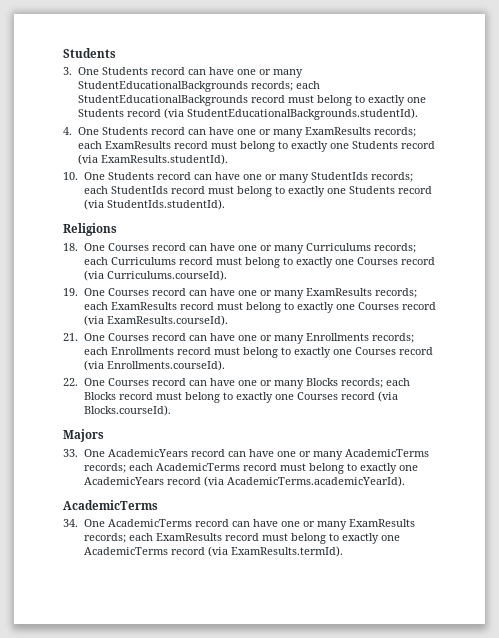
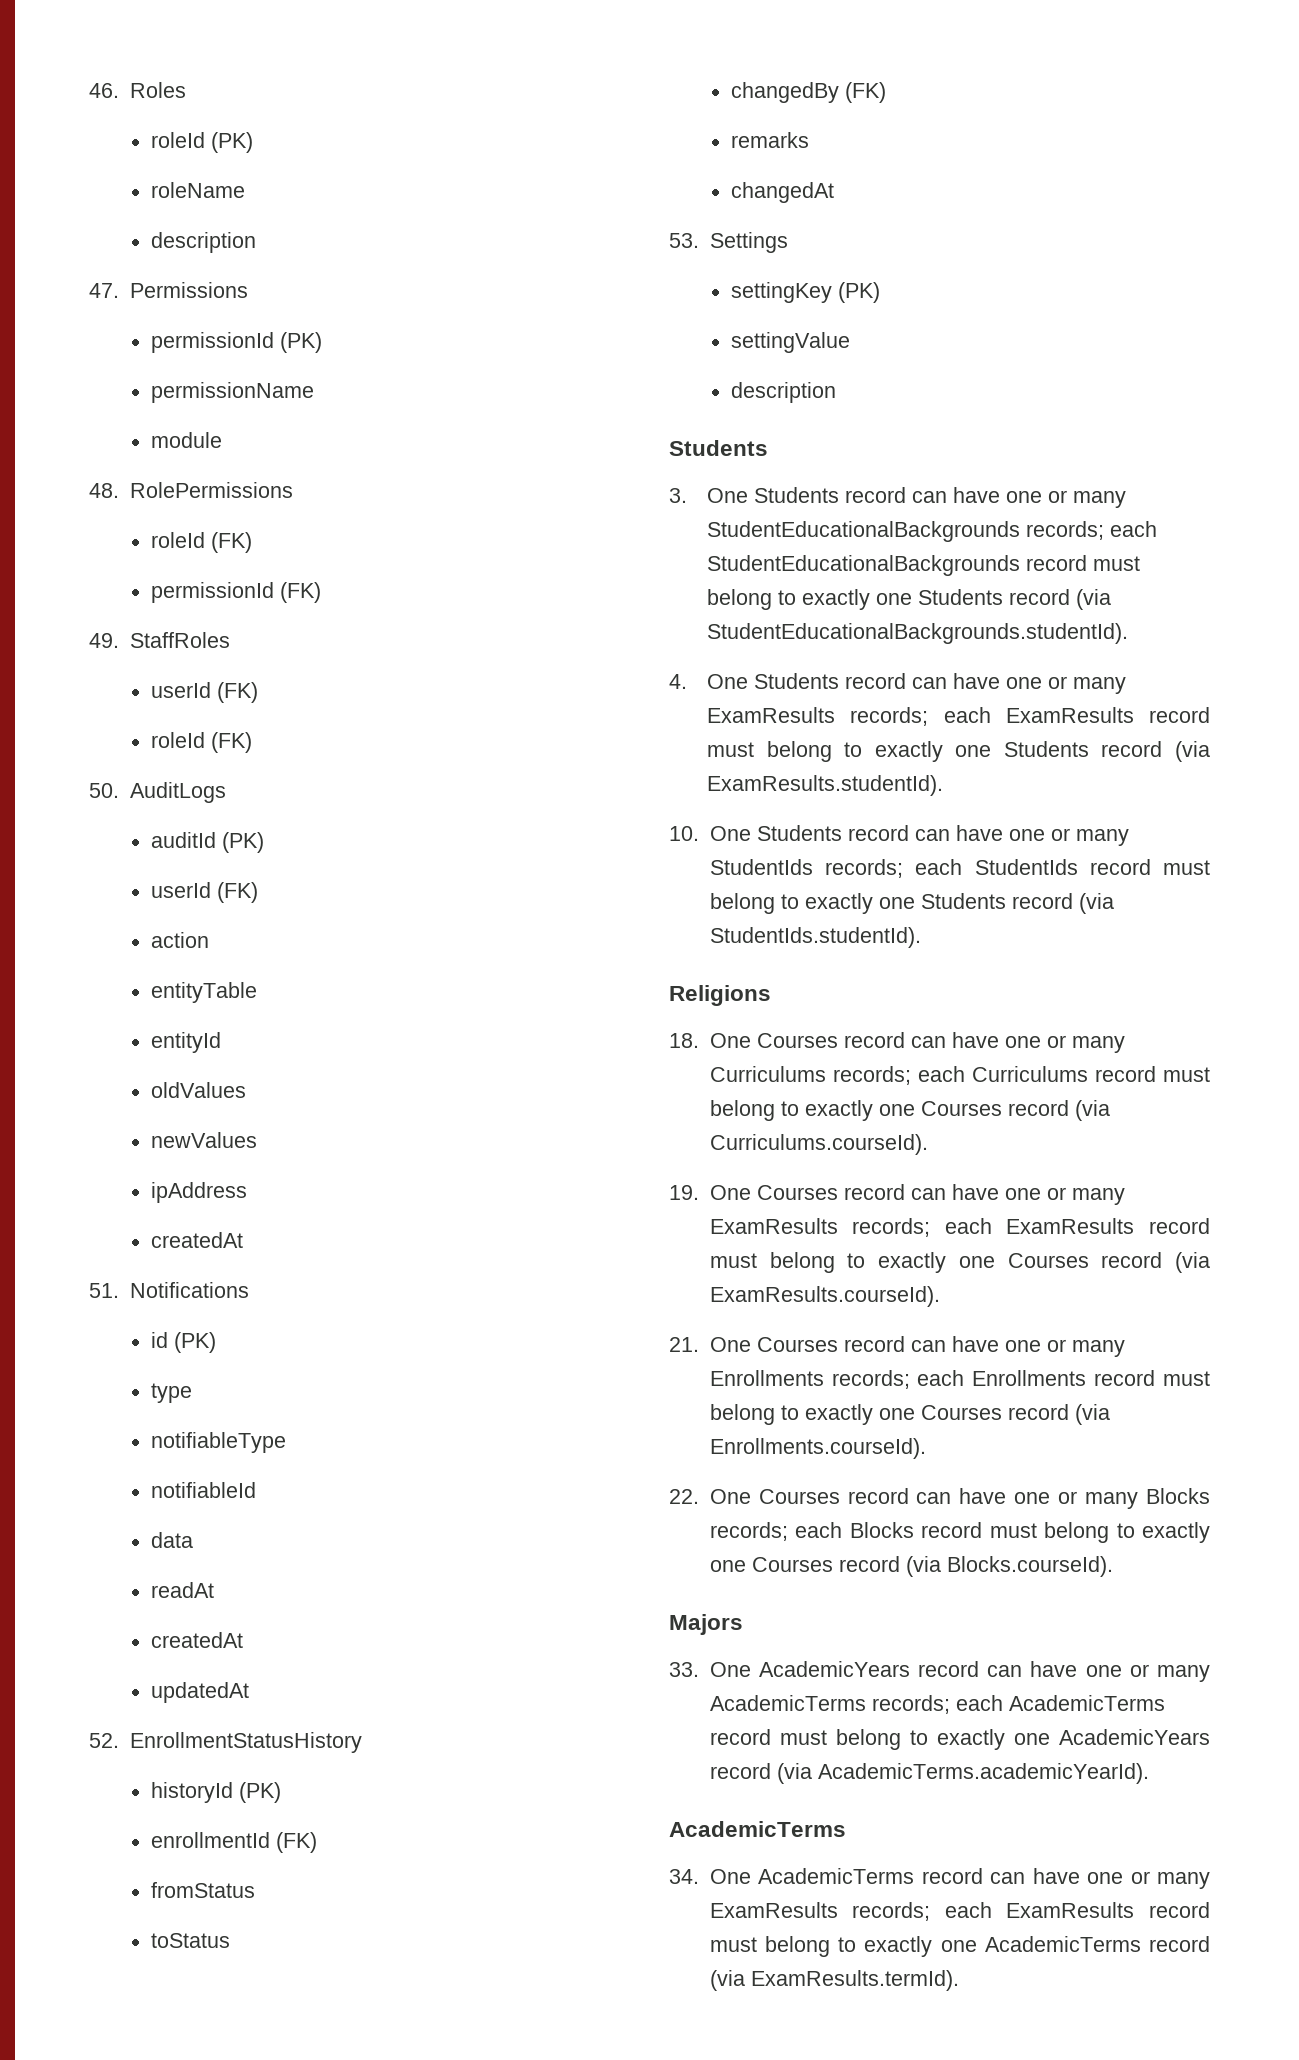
(63, 53) none -> [89,82,186,98] [150,132,253,153] [150,182,245,198] [150,232,256,253] [89,282,248,298] [150,332,322,353] [150,382,314,403] [150,432,222,448] [89,482,293,498] [150,532,252,553] [150,582,321,603] [89,632,230,648] [150,682,258,703] [150,732,252,753] [89,782,226,803] [150,832,264,853] [150,882,258,903] [150,932,209,948] [150,982,257,1003] [150,1032,221,1053] [150,1082,246,1098] [150,1132,257,1148] [150,1182,247,1203] [150,1232,243,1248] [89,1282,249,1298] [150,1332,216,1353] [150,1383,192,1403] [150,1432,286,1453] [150,1482,256,1498] [150,1532,193,1548] [150,1582,214,1598] [150,1632,243,1648] [150,1682,249,1703] [89,1732,362,1753] [150,1782,281,1803] [150,1832,317,1853] [150,1882,255,1898] [150,1933,230,1948] [730,82,886,103] [730,132,809,148] [730,182,834,203] [669,232,788,253] [730,282,880,303] [730,332,850,353] [730,382,836,403] 46. Roles // roleId (PK) // roleName // description // 47. Permissions // permissionId (PK) // permissionName // module // 48. RolePermissions // roleId (FK) // permissionId (FK) // 49. StaffRoles // userId (FK) // roleId (FK) // 50. AuditLogs // auditId (PK) // userId (FK) // action // entityTable // entityId // oldValues // newValues // ipAddress // createdAt // 51. Notifications // id (PK) // type // notifiableType // notifiableId // data // readAt // createdAt // updatedAt // 52. EnrollmentStatusHistory // historyId (PK) // enrollmentId (FK) // fromStatus // toStatus // changedBy (FK) // remarks // changedAt // 53. Settings // settingKey (PK) // settingValue // description //

